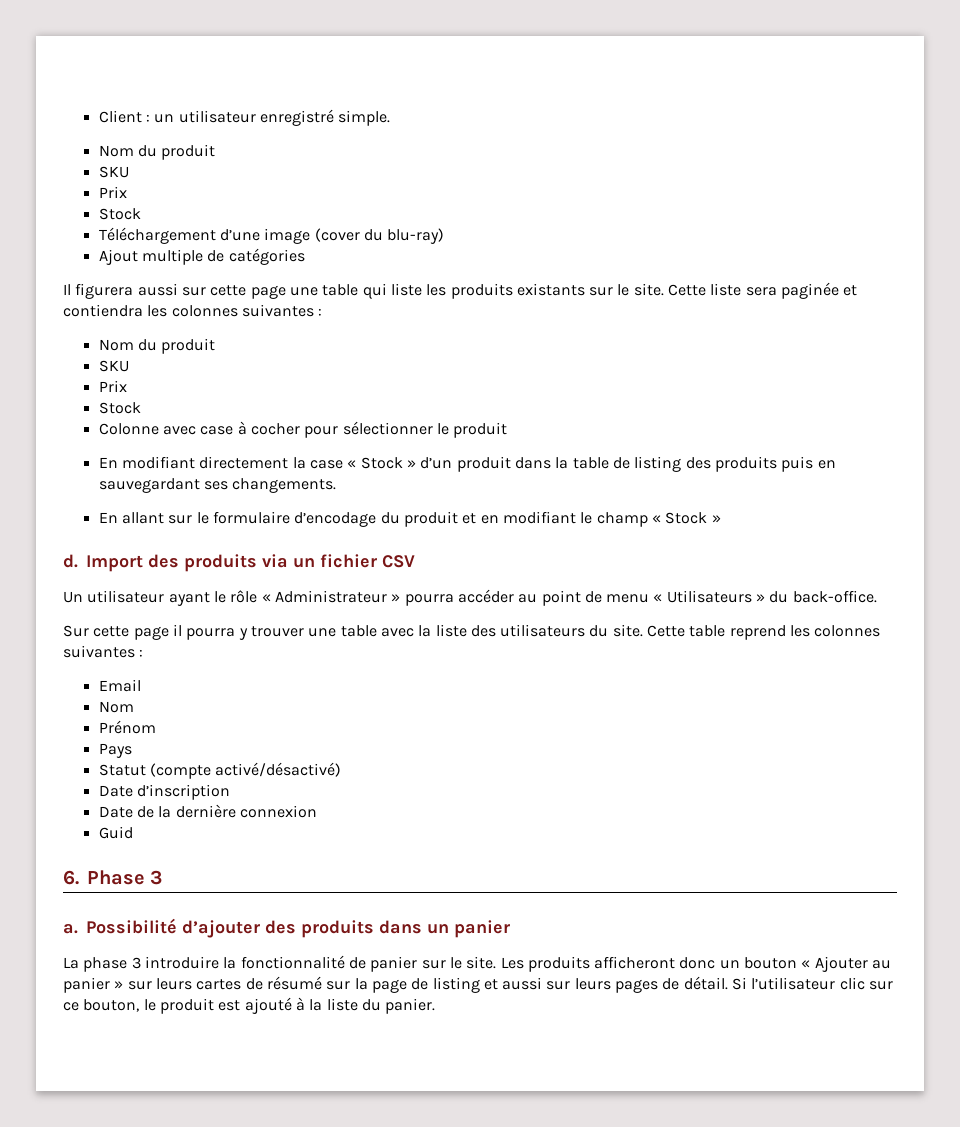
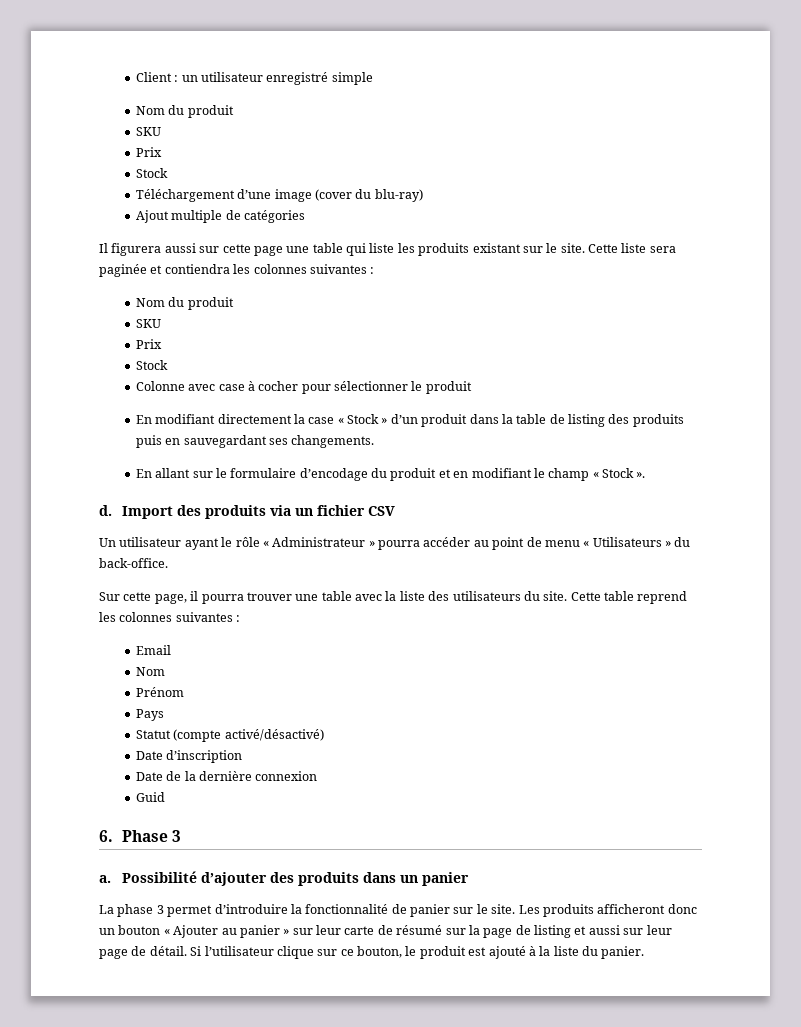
[338,110,391,126] simple. -> [331,72,373,85] simple
[516,283,585,296] existants -> [472,243,521,253] existant
[711,515,721,523] » -> [636,472,646,478] ».
[133,626,169,640] page -> [154,594,187,604] page,
[238,628,248,640] y -> (244, 599) none
[144,956,219,969] introduire -> [167,904,288,917] permet d’introduire
[155,978,242,990] leurs cartes -> [316,925,375,935] leur carte
[574,978,659,993] leurs pages -> [646,925,672,935] [99,949,128,959] leur page
[839,977,865,990] clic -> [276,946,314,959] clique

